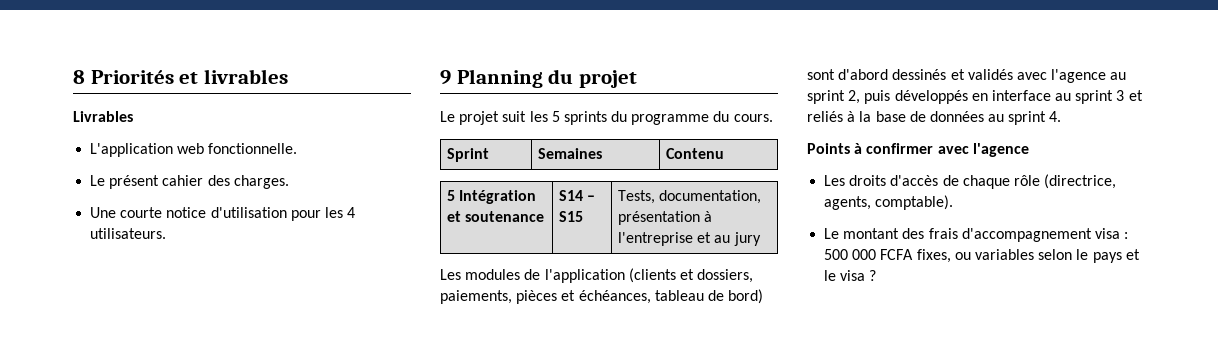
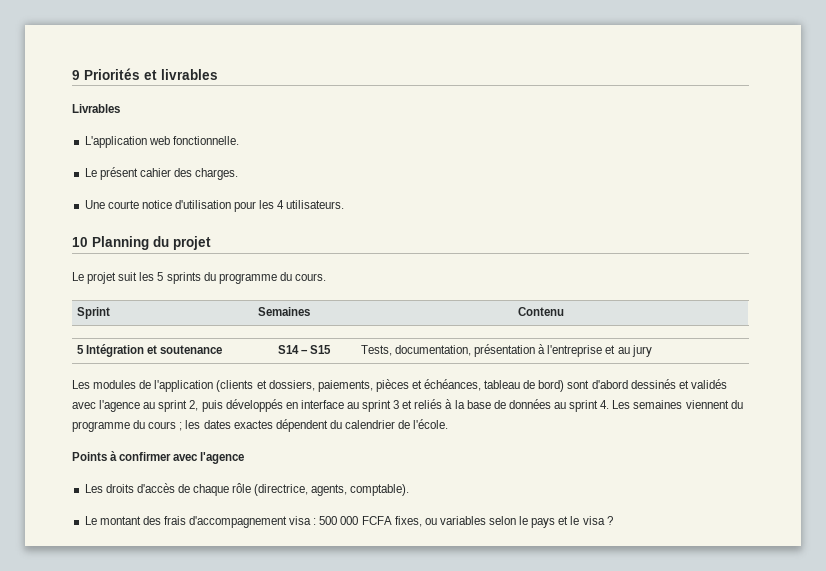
[73,70,85,84] 8 -> [72,70,80,80] 9
[440,70,451,85] 9 -> [72,237,88,247] 10
(1062, 116) none -> [612,400,743,409] [72,419,449,432] Les semaines viennent du programme du cours ; les dates exactes dépendent du calendrier de l'école.

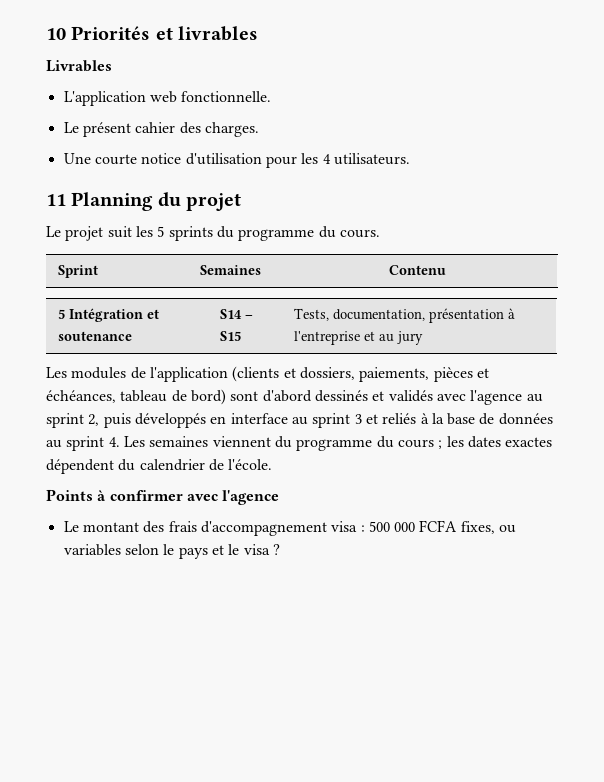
[72,70,80,80] 9 -> [46,28,66,40] 10
[72,237,88,247] 10 -> [46,194,66,206] 11
[84,483,410,496] // Les droits d'accès de chaque rôle (directrice, agents, comptable). -> (280, 497) none

